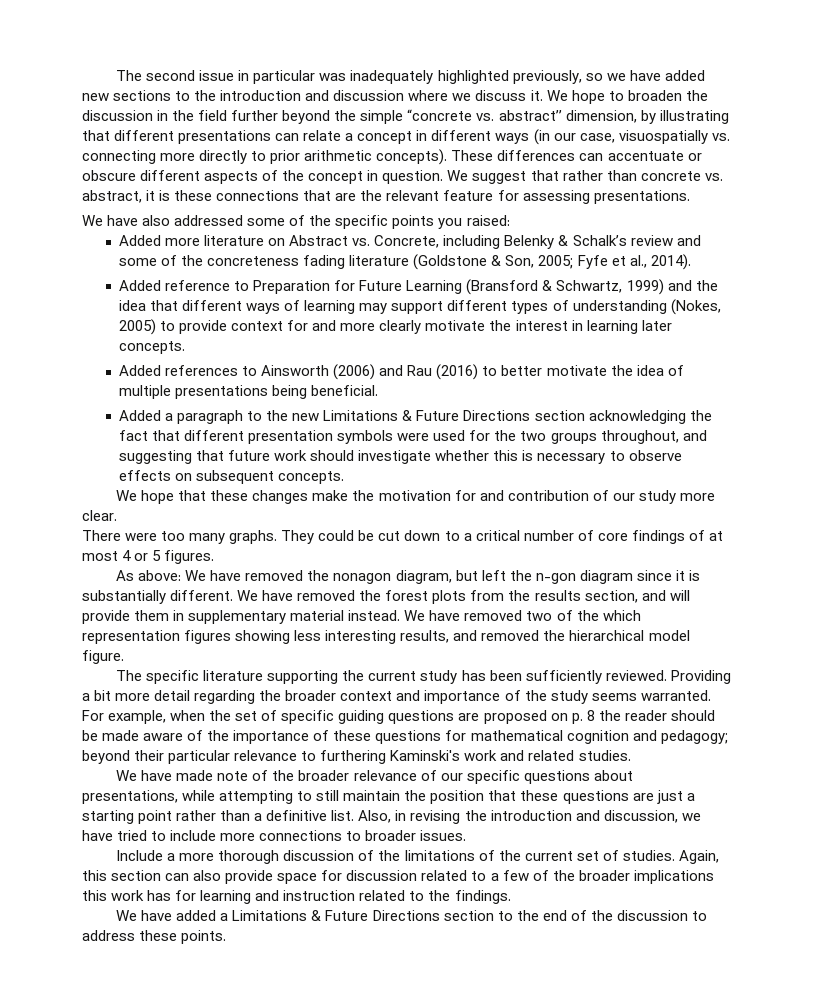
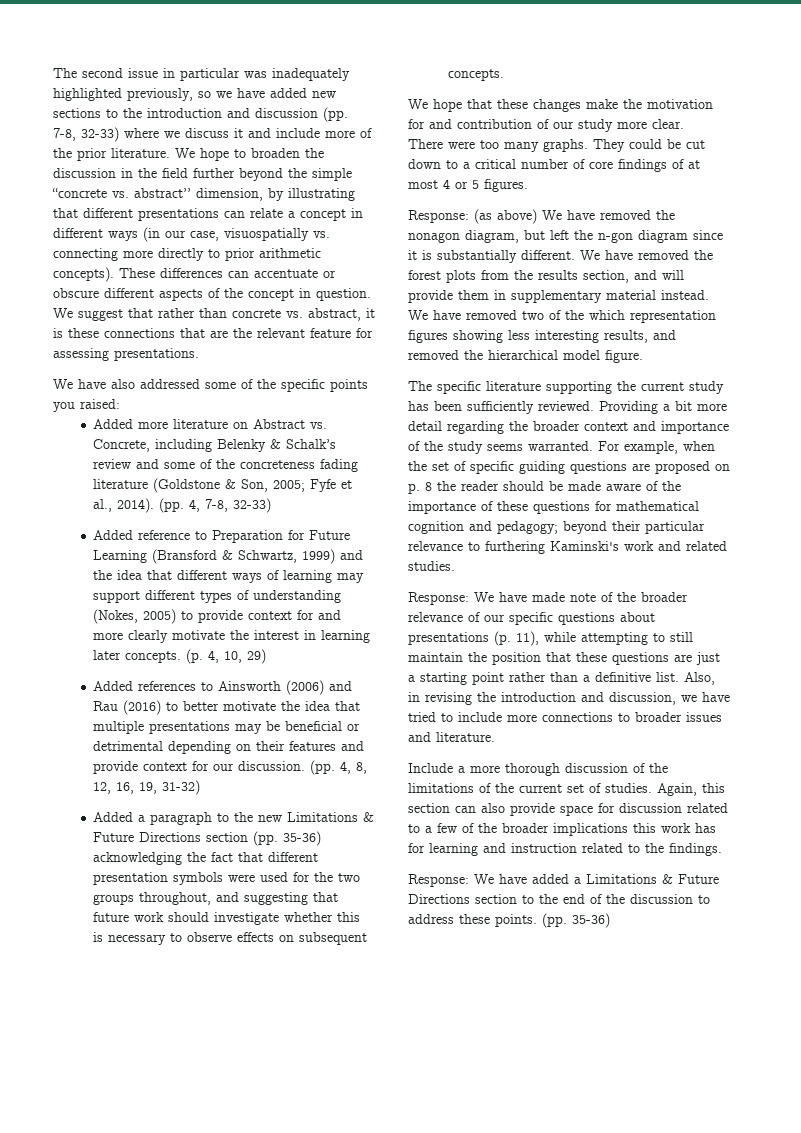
[408,90,543,101] where we discuss it. -> [323,107,348,122] [53,127,372,142] [53,148,170,161] (pp. 7-8, 32-33) where we discuss it and include more of the prior literature.
(691, 262) none -> [159,498,272,513] (pp. 4, 7-8, 32-33)
(186, 347) none -> [186,649,267,664] (p. 4, 10, 29)
[667,365,684,376] of -> [335,701,361,711] that
[272,385,379,399] being beneficial. -> [235,721,361,734] [93,741,365,754] [93,760,368,775] [93,780,201,795] may be beneficial or detrimental depending on their features and provide context for our discussion. (pp. 4, 8, 12, 16, 19, 31-32)
(585, 415) none -> [253,831,322,846] (pp. 35-36)
[116,570,182,581] As above: -> [408,209,537,224] Response: (as above)
(631, 755) none -> [408,592,469,605] Response:
[82,790,178,804] presentations, -> [408,631,539,646] presentations (p. 11),
[420,830,467,841] issues. -> [686,712,722,722] [408,732,495,742] issues and literature.
(511, 897) none -> [408,874,469,887] Response:
(227, 937) none -> [542,913,610,928] (pp. 35-36)

